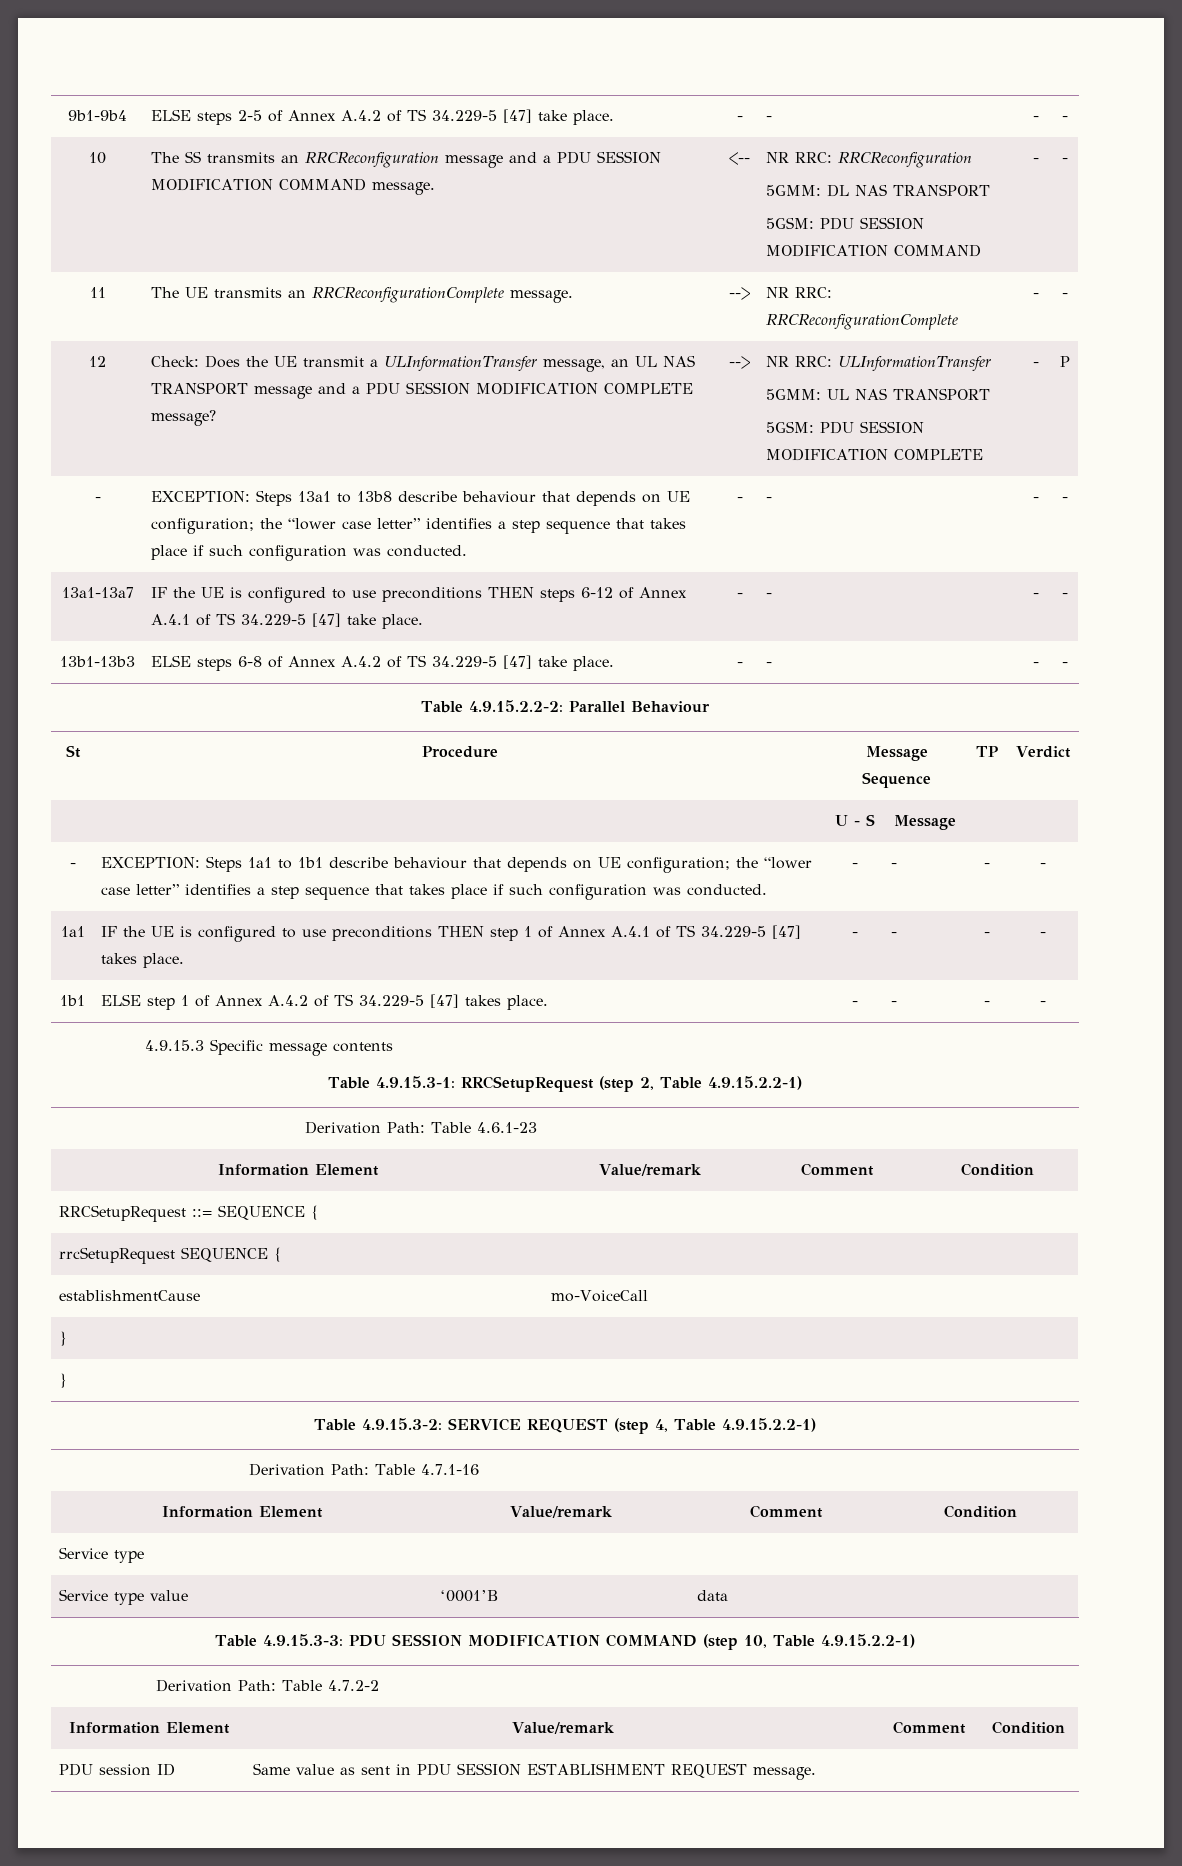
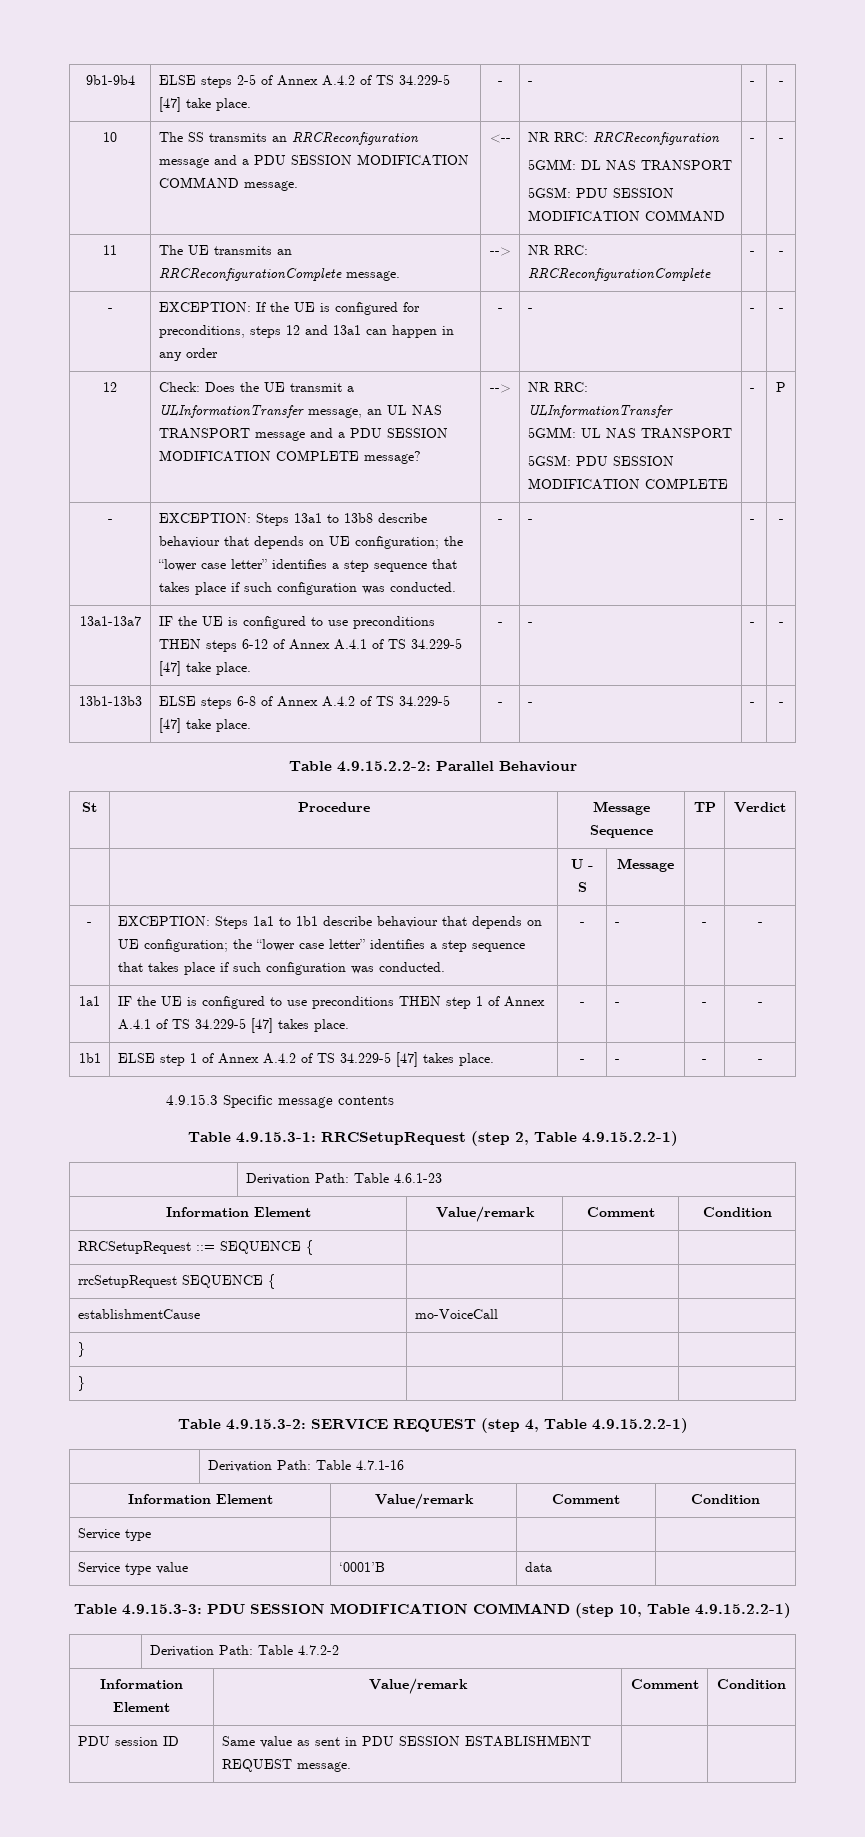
(1068, 295) none -> [107,308,113,312] [158,302,420,315] [158,325,454,338] [158,348,218,361] [497,308,503,312] [527,308,533,312] [749,308,755,312] [778,308,784,312] // - | EXCEPTION: If the UE is configured for preconditions, steps 12 and 13a1 can happen in any order | - | - | - | -

